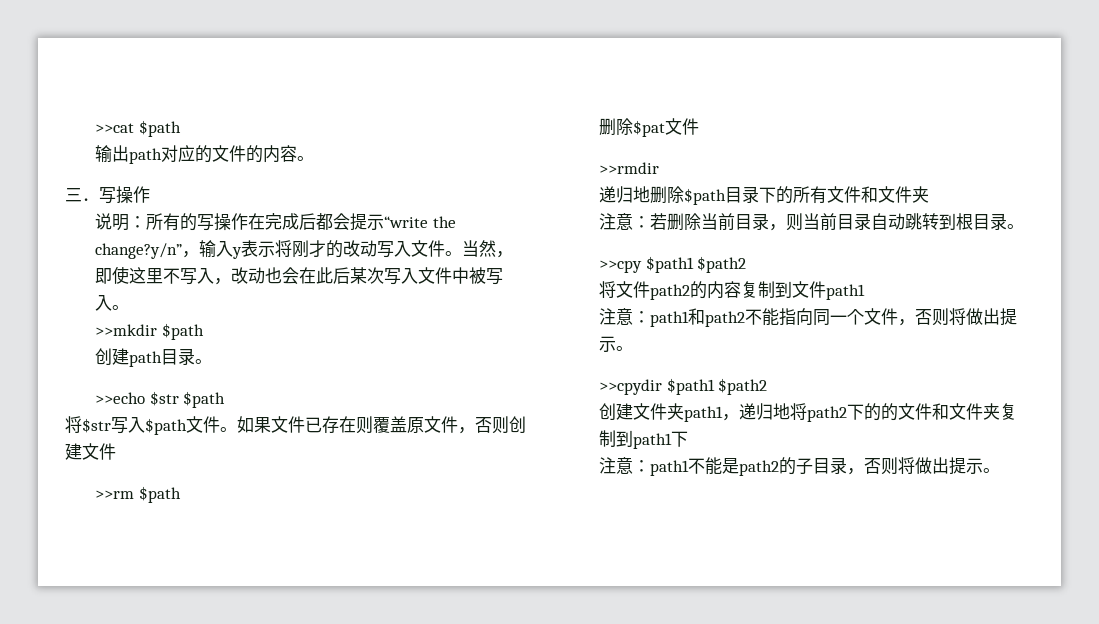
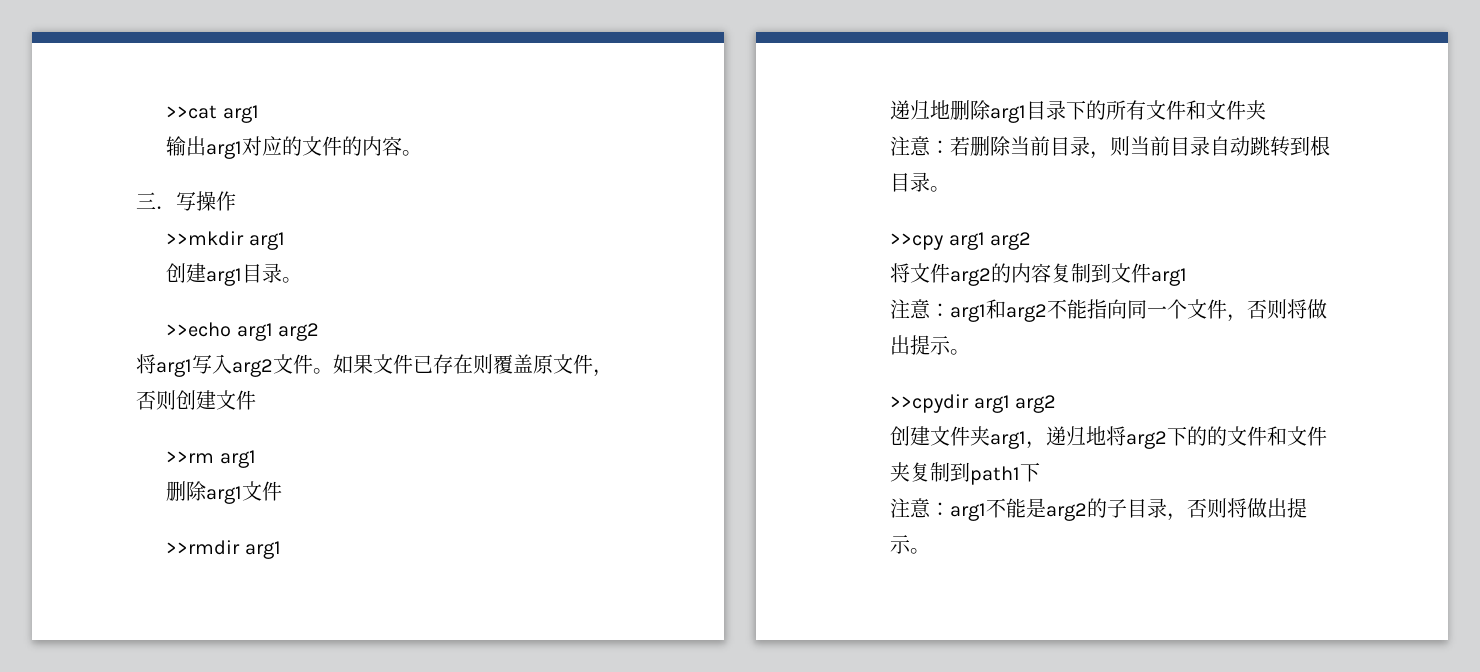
[138,120,181,137] $path -> [222,105,259,123] arg1
[129,148,163,164] path -> [206,141,243,159] arg1
[95,213,456,231] [95,240,514,259] [95,266,504,285] [95,295,130,311] // 说明：所有的写操作在完成后都会提示“write the change?y/n”，输入y表示将刚才的改动写入文件。当然，即使这里不写入，改动也会在此后某次写入文件中被写入。 -> (236, 201) none
[161,323,204,340] [95,348,163,367] $path // 创建path -> [248,232,285,250] [166,263,243,286] arg1 // 创建arg1
[149,391,226,408] [65,416,187,435] $str $path // 将$str写入$path -> [236,323,320,341] [136,354,273,377] arg1 arg2 // 将arg1写入arg2
[138,486,181,503] [599,118,666,137] $path // 删除$pat -> [219,450,256,468] [166,481,243,504] arg1 // 删除arg1
(660, 168) none -> [244,541,281,559] arg1
[684,188,727,205] $path -> [990,105,1027,123] arg1
[645,256,747,273] $path1 $path2 -> [948,232,1032,250] arg1 arg2
[650,284,691,300] path2 -> [950,268,992,286] arg2
[826,284,866,300] [599,308,746,327] path1 // 注意：path1和path2 -> [1151,268,1188,286] [890,299,1048,322] arg1 // 注意：arg1和arg2
[666,378,768,395] $path1 $path2 -> [973,395,1057,413] arg1 arg2
[684,406,724,422] path1 -> [990,431,1027,449] arg1
[807,406,848,422] path2 -> [1126,431,1168,449] arg2
[650,457,780,476] path1不能是path2 -> [950,498,1088,521] arg1不能是arg2

